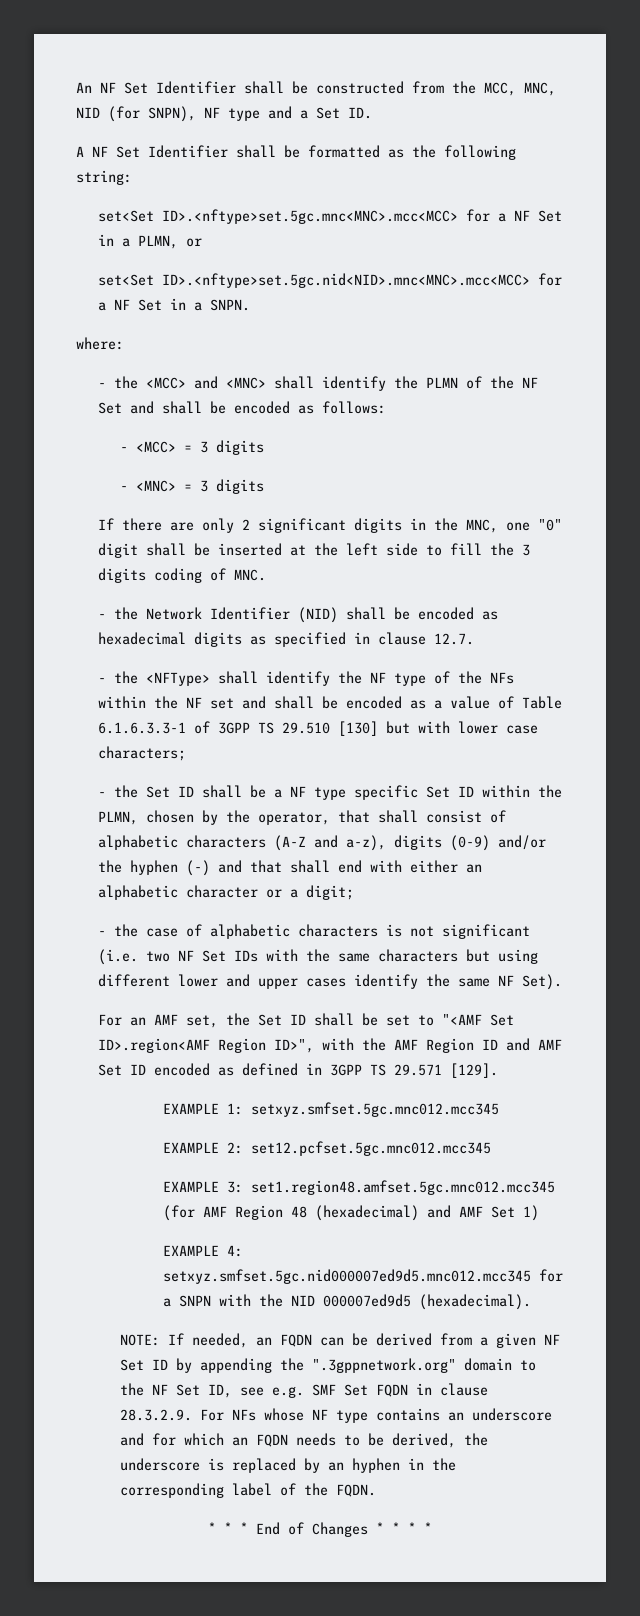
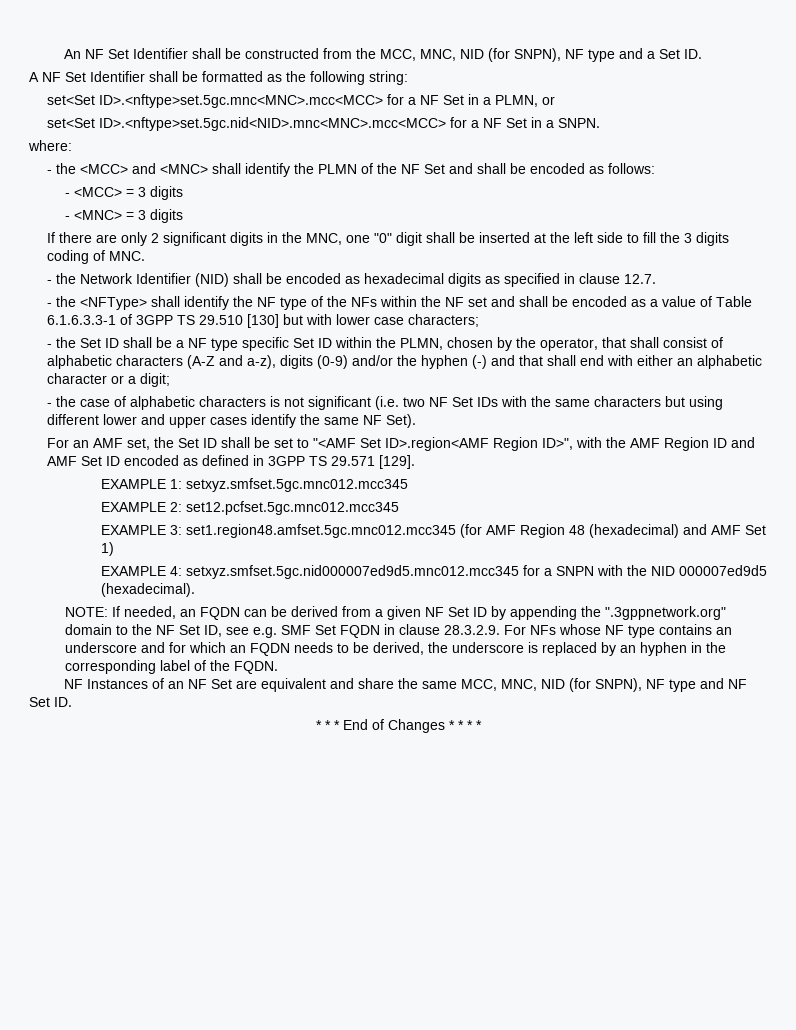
(376, 1490) none -> [63,678,747,692] [29,697,72,707] // NF Instances of an NF Set are equivalent and share the same MCC, MNC, NID (for SNPN), NF type and NF Set ID.

